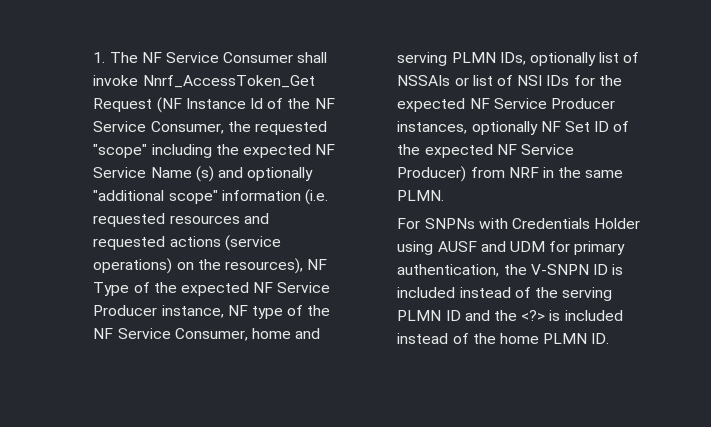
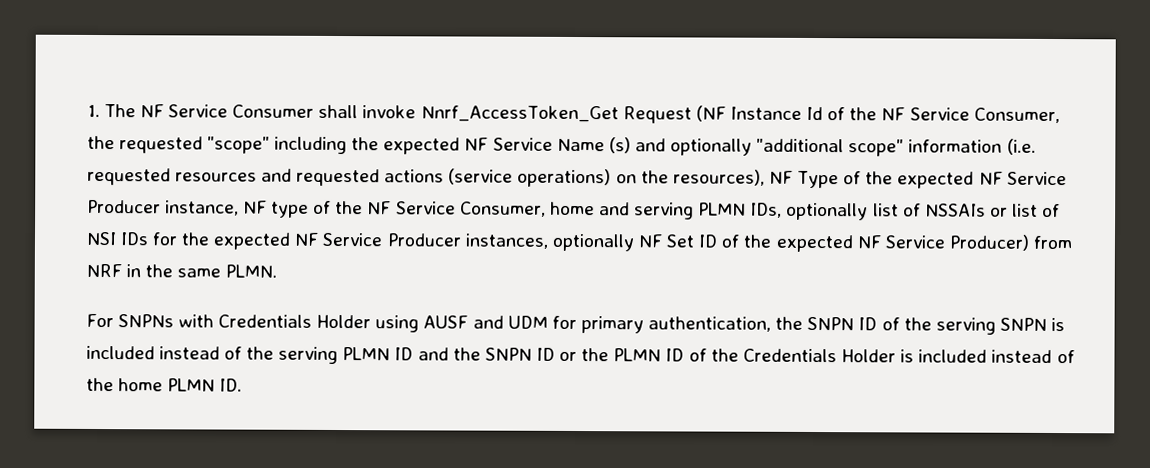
[530,264,608,275] V-SNPN ID -> [807,316,1048,335] SNPN ID of the serving SNPN
[521,310,546,321] <?> -> [484,347,897,363] SNPN ID or the PLMN ID of the Credentials Holder

